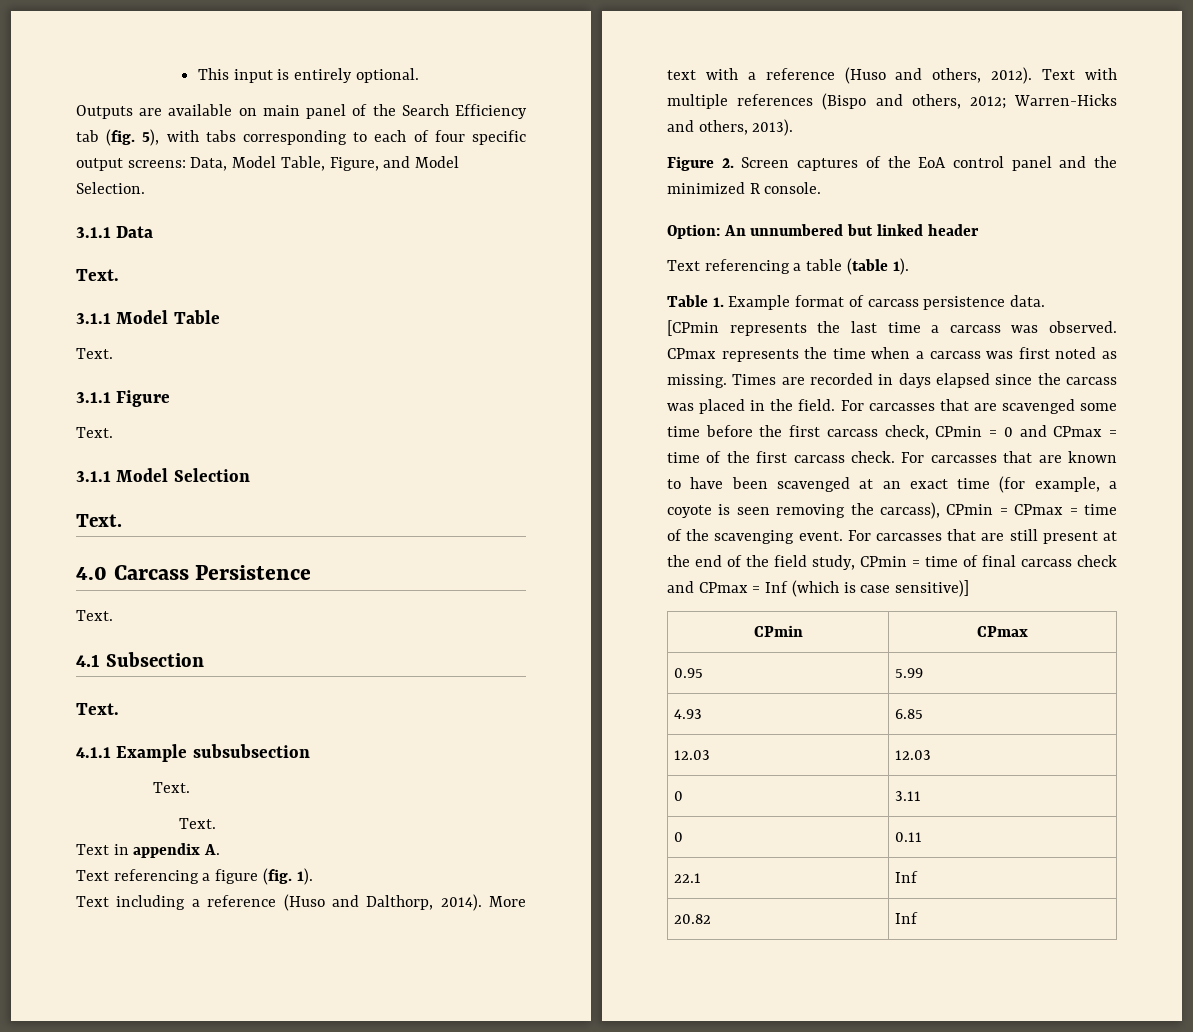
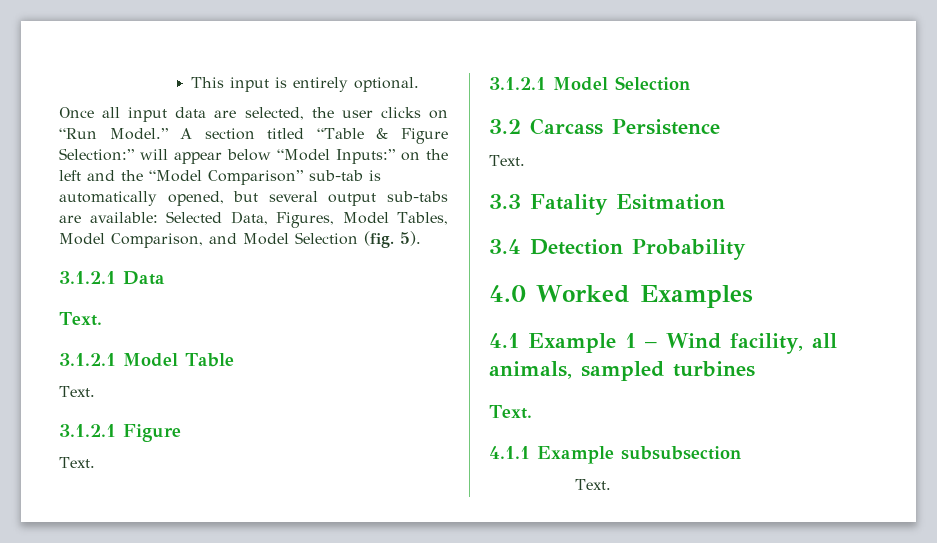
[76,104,527,119] [76,129,526,146] [76,156,460,171] [76,182,145,194] [76,227,111,238] Outputs are available on main panel of the Search Efficiency tab (fig. 5), with tabs corresponding to each of four specific output screens: Data, Model Table, Figure, and Model Selection. // 3.1.1 -> [59,107,448,122] [59,128,449,144] [59,148,448,164] [59,170,381,185] [59,191,448,206] [59,211,449,228] [59,231,421,248] [59,271,116,284] Once all input data are selected, the user clicks on “Run Model.” A section titled “Table & Figure Selection:” will appear below “Model Inputs:” on the left and the “Model Comparison” sub-tab is automatically opened, but several output sub-tabs are available: Selected Data, Figures, Model Tables, Model Comparison, and Model Selection (fig. 5). // 3.1.2.1
[76,313,111,324] 3.1.1 -> [59,353,116,366] 3.1.2.1
[76,392,111,403] 3.1.1 -> [59,424,116,437] 3.1.2.1
[76,471,111,482] 3.1.1 -> [489,77,546,90] 3.1.2.1
[76,514,122,527] [76,566,107,580] Text. // 4.0 -> [489,119,521,134] 3.2
[76,652,204,667] 4.1 Subsection -> [489,194,725,215] [489,239,746,260] [489,285,753,308] [489,333,837,354] [489,361,755,381] 3.3 Fatality Esitmation // 3.4 Detection Probability // 4.0 Worked Examples // 4.1 Example 1 – Wind facility, all animals, sampled turbines
[178,818,216,829] [76,843,221,858] [76,868,313,885] [76,894,526,911] [667,67,1117,84] [667,93,1117,110] [667,119,794,136] [667,156,1117,171] [667,182,822,194] [667,224,979,239] [667,258,909,275] [667,295,1046,310] [667,320,1117,336] [667,347,1117,362] [667,373,1117,388] [667,399,1117,414] [667,425,1117,440] [667,451,1117,463] [667,476,1117,493] [667,502,1117,519] [667,529,1117,544] [667,555,1117,570] [667,580,970,597] [753,625,803,637] [977,626,1028,637] [674,668,704,678] [895,668,924,678] [674,709,703,719] [895,709,924,719] [674,750,711,760] [895,750,932,760] [674,791,684,801] [895,791,922,801] [674,832,684,842] [895,832,923,842] [674,873,702,883] [895,871,919,883] [674,914,712,924] [895,912,919,924] // Text. // Text in appendix A. // Text referencing a figure (fig. 1). // Text including a reference (Huso and Dalthorp, 2014). More text with a reference (Huso and others, 2012). Text with multiple references (Bispo and others, 2012; Warren-Hicks and others, 2013). // Figure 2. Screen captures of the EoA control panel and the minimized R console. // Option: An unnumbered but linked header // Text referencing a table (table 1). // Table 1. Example format of carcass persistence data. // [CPmin represents the last time a carcass was observed. CPmax represents the time when a carcass was first noted as missing. Times are recorded in days elapsed since the carcass was placed in the field. For carcasses that are scavenged some time before the first carcass check, CPmin = 0 and CPmax = time of the first carcass check. For carcasses that are known to have been scavenged at an exact time (for example, a coyote is seen removing the carcass), CPmin = CPmax = time of the scavenging event. For carcasses that are still present at the end of the field study, CPmin = time of final carcass check and CPmax = Inf (which is case sensitive)] // CPmin | CPmax // 0.95 | 5.99 // 4.93 | 6.85 // 12.03 | 12.03 // 0 | 3.11 // 0 | 0.11 // 22.1 | Inf // 20.82 | Inf -> (612, 484) none

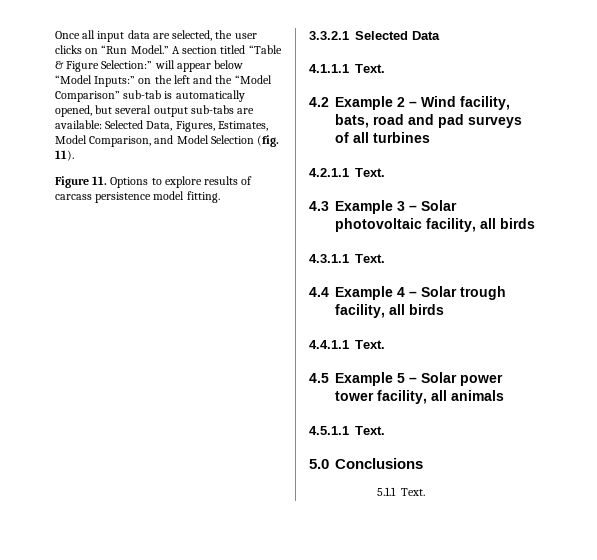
[191,77,420,92] This input is entirely optional. // -> (55, 35) none
[342,212,449,225] Model Tables, -> [217,121,268,131] Estimates,
[400,231,421,246] [59,271,116,284] 5). // 3.1.2.1 -> [55,150,74,161] [55,176,253,188] [55,191,220,203] [309,31,408,40] 11). // Figure 11. Options to explore results of carcass persistence model fitting. // 3.3.2.1 Selected
[59,312,102,326] [59,353,234,367] [59,386,95,397] [59,424,181,442] [59,457,95,468] [489,76,690,91] [489,118,720,135] [489,155,525,166] [489,194,725,215] [489,239,746,260] [489,285,753,308] [489,333,837,354] [489,361,664,381] Text. // 3.1.2.1 Model Table // Text. // 3.1.2.1 Figure // Text. // 3.1.2.1 Model Selection // 3.2 Carcass Persistence // Text. // 3.3 Fatality Esitmation // 3.4 Detection Probability // 4.0 Worked Examples // 4.1 Example 1 – Wind facility, all animals, sampled -> [309,64,385,73] [309,96,510,110] [335,114,522,128] [335,132,369,143] 4.1.1.1 Text. // 4.2 Example 2 – Wind facility, bats, road and pad surveys of all
[489,405,532,419] [489,446,741,464] Text. // 4.1.1 Example subsubsection // -> [309,168,385,177] [309,200,457,214] [335,218,535,232] [309,254,385,263] [309,286,506,300] [335,304,444,318] [309,340,385,349] [309,372,503,386] [335,390,504,404] [309,426,385,435] [309,458,423,469] [376,487,396,496] 4.2.1.1 Text. // 4.3 Example 3 – Solar photovoltaic facility, all birds // 4.3.1.1 Text. // 4.4 Example 4 – Solar trough facility, all birds // 4.4.1.1 Text. // 4.5 Example 5 – Solar power tower facility, all animals // 4.5.1.1 Text. // 5.0 Conclusions // 5.1.1

